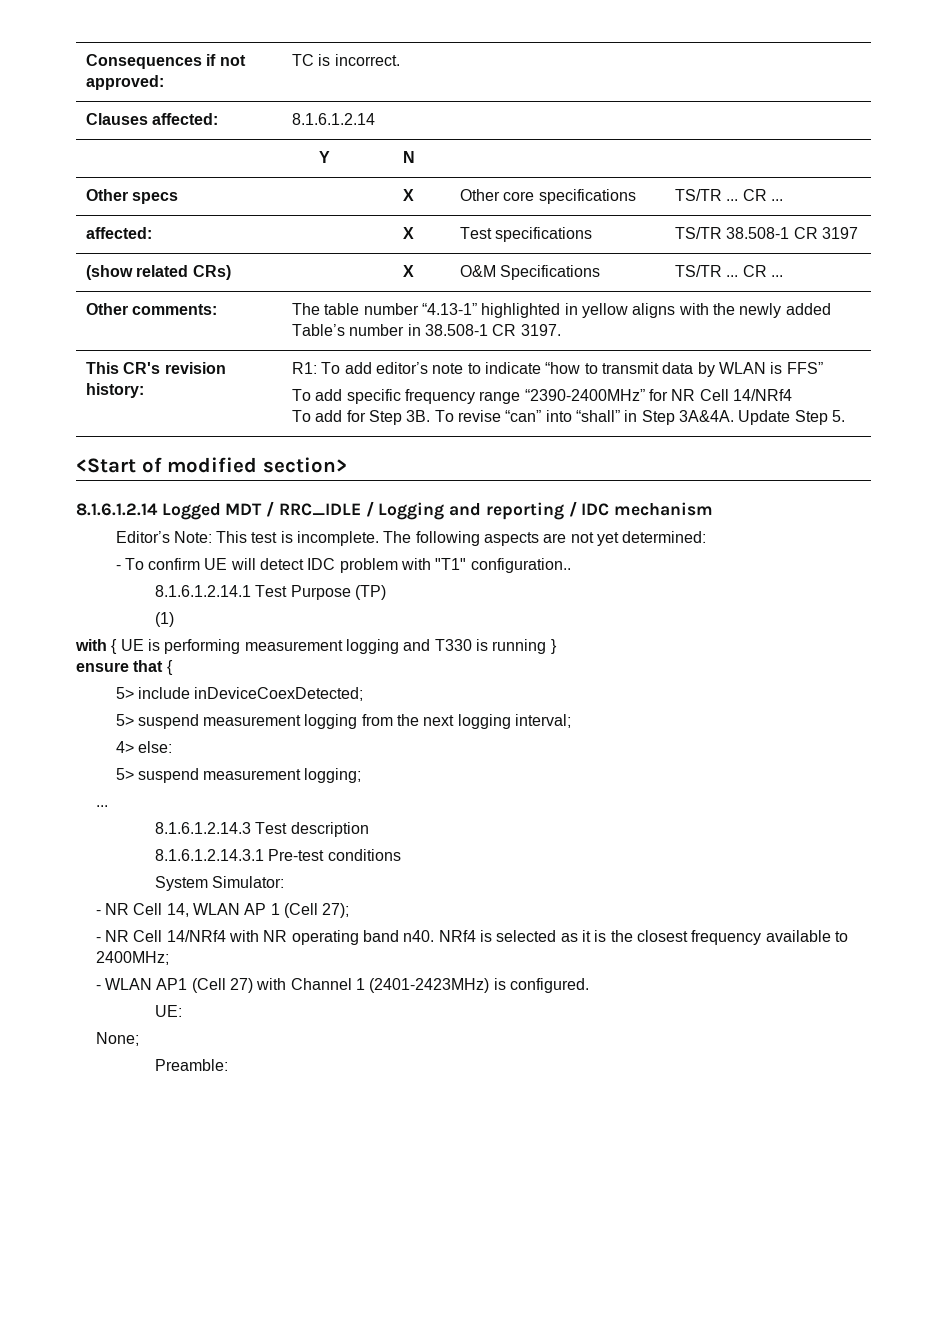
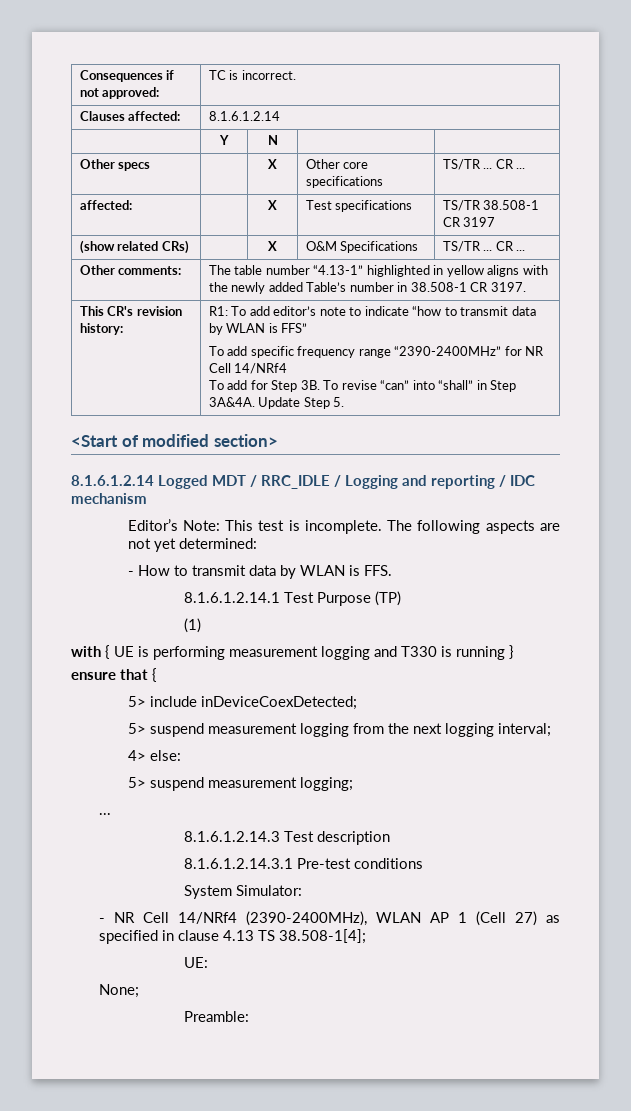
[124,558,571,573] To confirm UE will detect IDC problem with "T1" configuration.. -> [137,565,392,579] How to transmit data by WLAN is FFS.
[166,903,189,917] 14, -> [178,911,368,926] 14/NRf4 (2390-2400MHz),
[322,903,350,918] [95,930,848,945] [95,951,169,965] [95,978,589,993] 27); // - NR Cell 14/NRf4 with NR operating band n40. NRf4 is selected as it is the closest frequency available to 2400MHz; // - WLAN AP1 (Cell 27) with Channel 1 (2401-2423MHz) is configured. -> [515,911,561,926] [99,929,367,944] 27) as specified in clause 4.13 TS 38.508-1[4];

